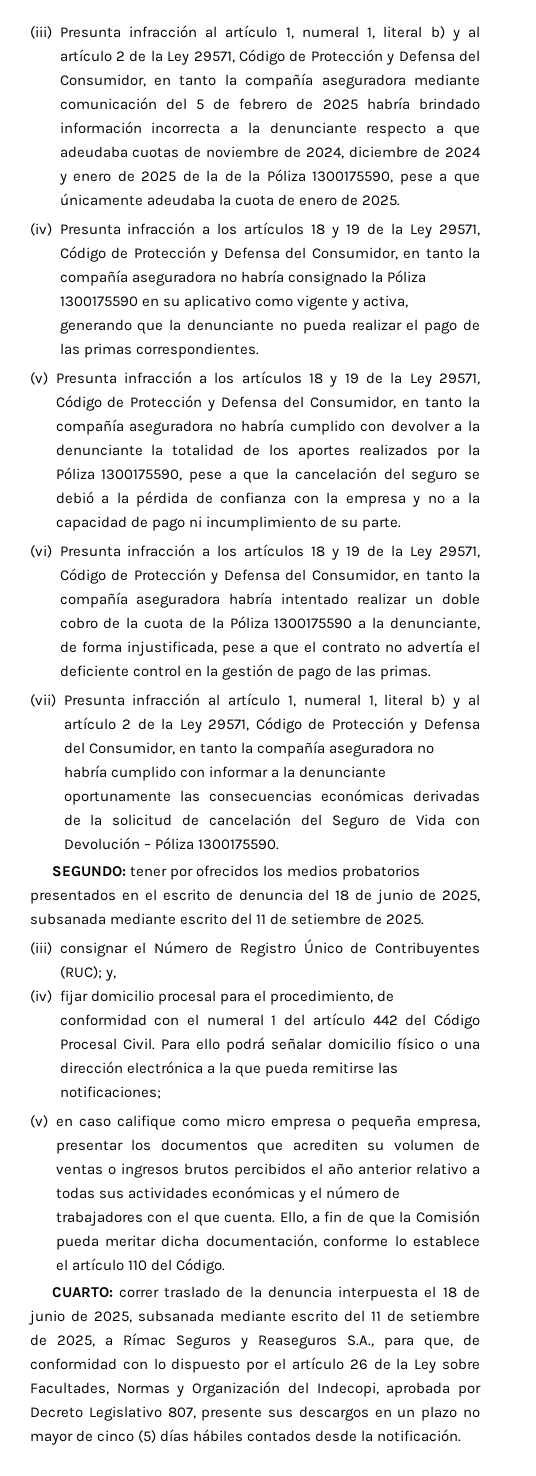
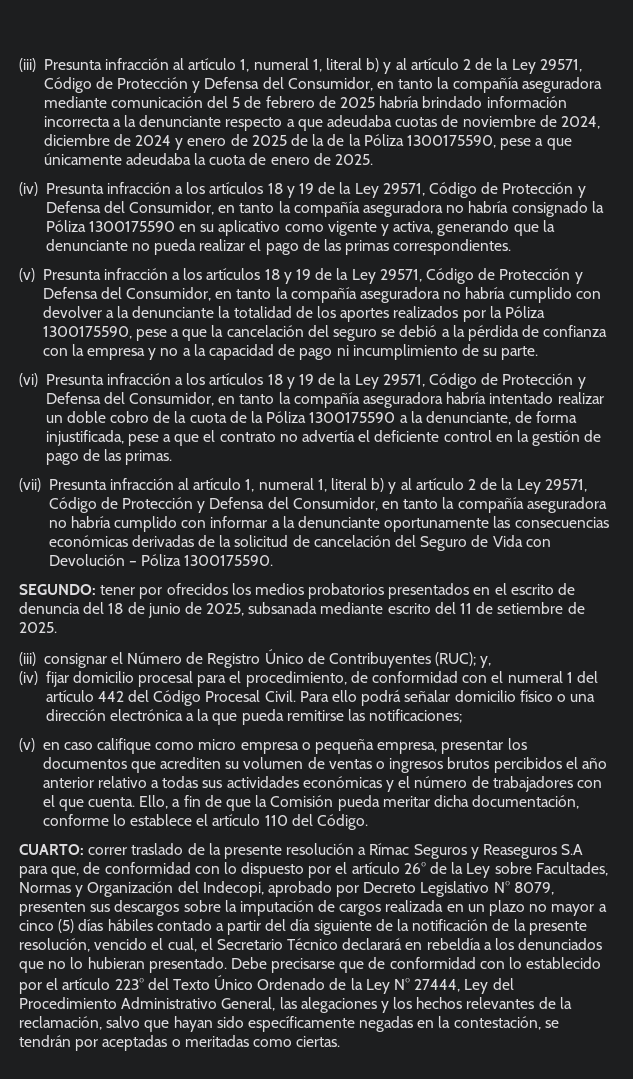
[267,1286,480,1301] [28,1310,481,1325] [30,1334,95,1347] denuncia interpuesta el 18 de junio de 2025, subsanada mediante escrito del 11 de setiembre de 2025, -> [223,843,355,859] presente resolución
[347,1335,374,1347] S.A., -> [561,844,584,855] S.A
[349,1359,368,1370] 26 -> [403,862,426,874] 26°
[386,1382,451,1397] aprobada -> [267,881,332,897] aprobado
[167,1406,369,1421] 807, presente sus descargos -> [493,881,554,895] [19,900,444,916] N° 8079, presenten sus descargos sobre la imputación de cargos realizada
[76,1430,94,1442] de -> [598,904,607,912] a
[247,1429,462,1442] contados desde la notificación. -> [156,919,587,935] [19,938,603,952] [19,957,602,973] [19,975,514,994] [19,997,572,1013] [19,1016,559,1032] [19,1035,341,1051] contado a partir del día siguiente de la notificación de la presente resolución, vencido el cual, el Secretario Técnico declarará en rebeldía a los denunciados que no lo hubieran presentado. Debe precisarse que de conformidad con lo establecido por el artículo 223° del Texto Único Ordenado de la Ley N° 27444, Ley del Procedimiento Administrativo General, las alegaciones y los hechos relevantes de la reclamación, salvo que hayan sido específicamente negadas en la contestación, se tendrán por aceptadas o meritadas como ciertas.

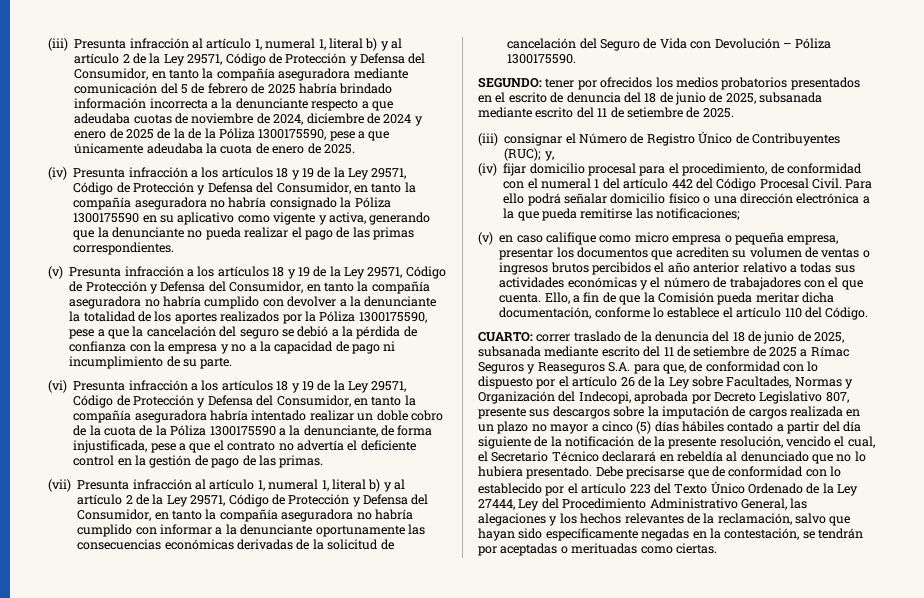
[223,843,355,859] presente resolución -> [654,331,845,344] [478,346,797,357] denuncia del 18 de junio de 2025, subsanada mediante escrito del 11 de setiembre de 2025
[561,844,584,855] S.A -> [608,362,631,372] S.A.
[403,862,426,874] 26° -> [620,377,635,387] 26
[267,881,332,897] aprobado -> [634,391,689,404] aprobada
[493,881,554,895] [19,902,86,916] N° 8079, presenten -> [825,392,849,403] [478,407,526,419] 807, presente
[483,938,603,950] a los denunciados -> [726,451,809,462] al denunciado
[87,957,145,969] hubieran -> [478,466,523,477] hubiera
[114,978,144,990] 223° -> [629,484,651,494] 223
[394,978,411,990] N° -> (859, 490) none
[184,1035,249,1047] meritadas -> [571,543,638,554] merituadas

